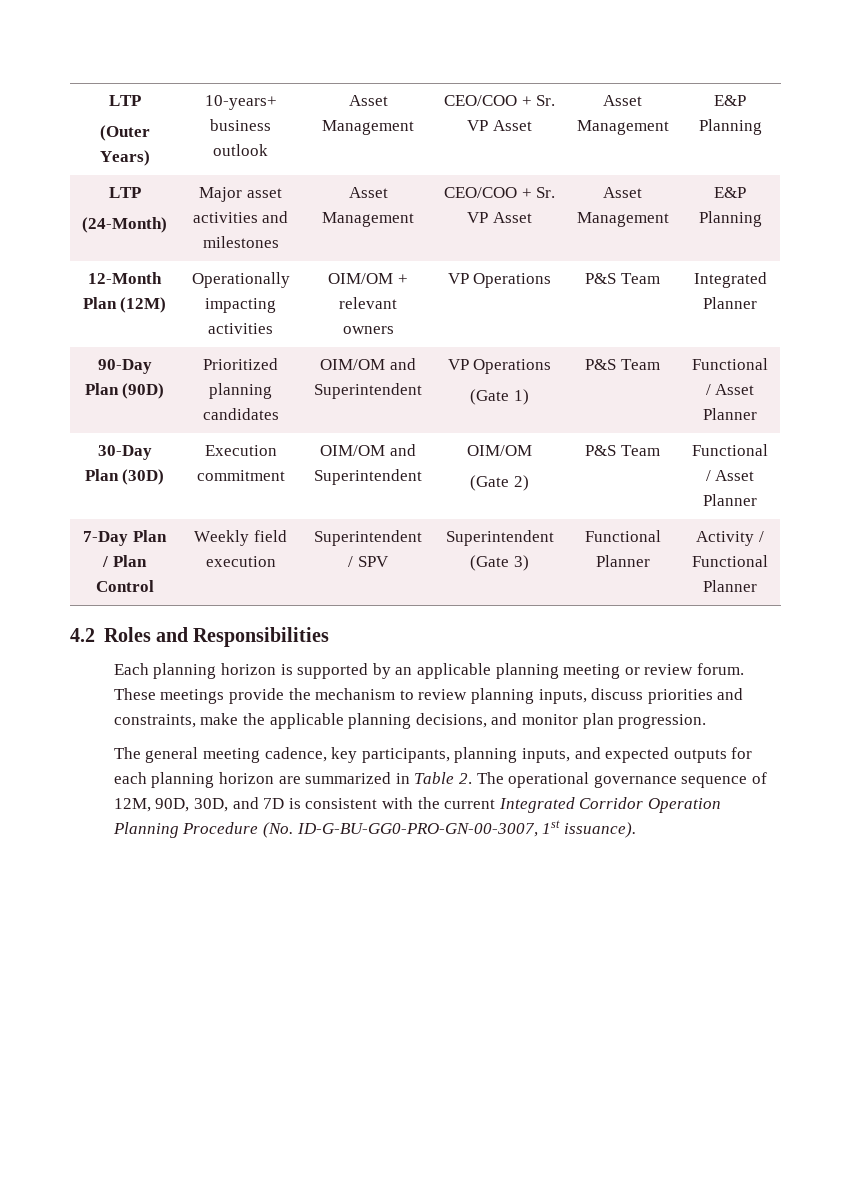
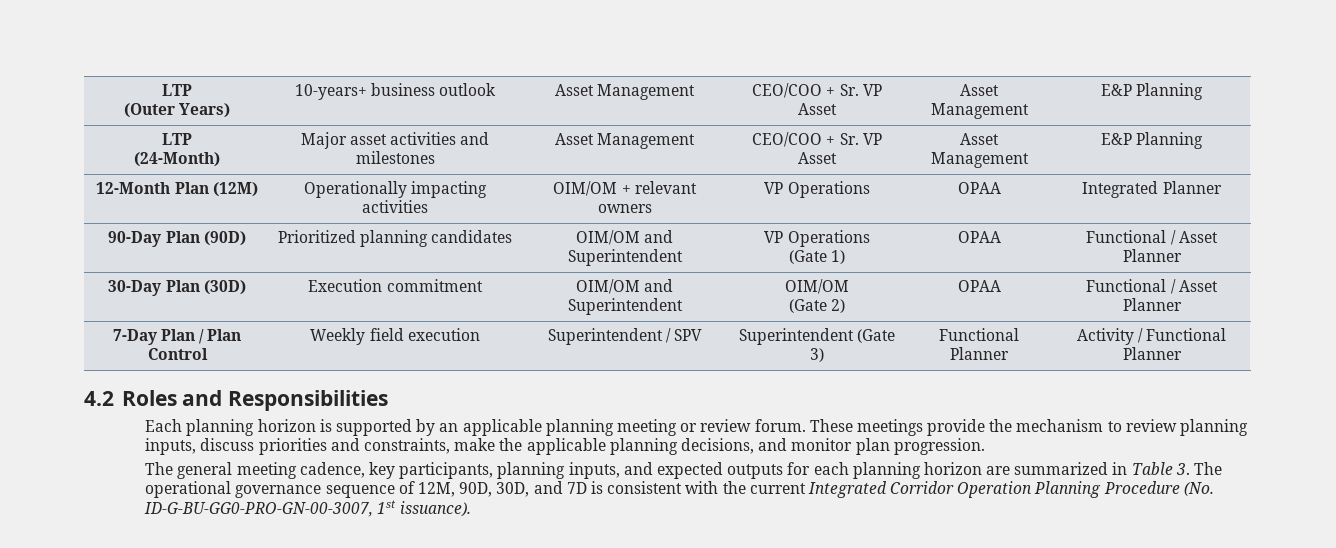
[585,273,660,284] P&S Team -> [957,182,1001,194] OPAA
[585,359,660,370] P&S Team -> [957,231,1001,243] OPAA
[585,445,660,456] P&S Team -> [957,280,1001,292] OPAA
[458,773,472,784] 2. -> [1175,463,1190,475] 3.

